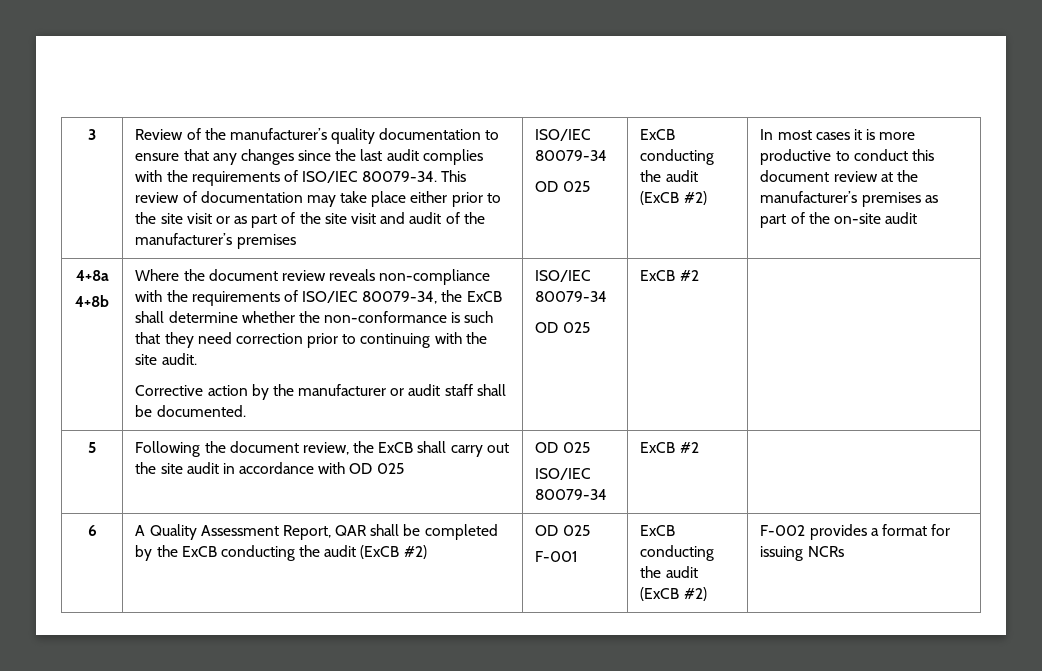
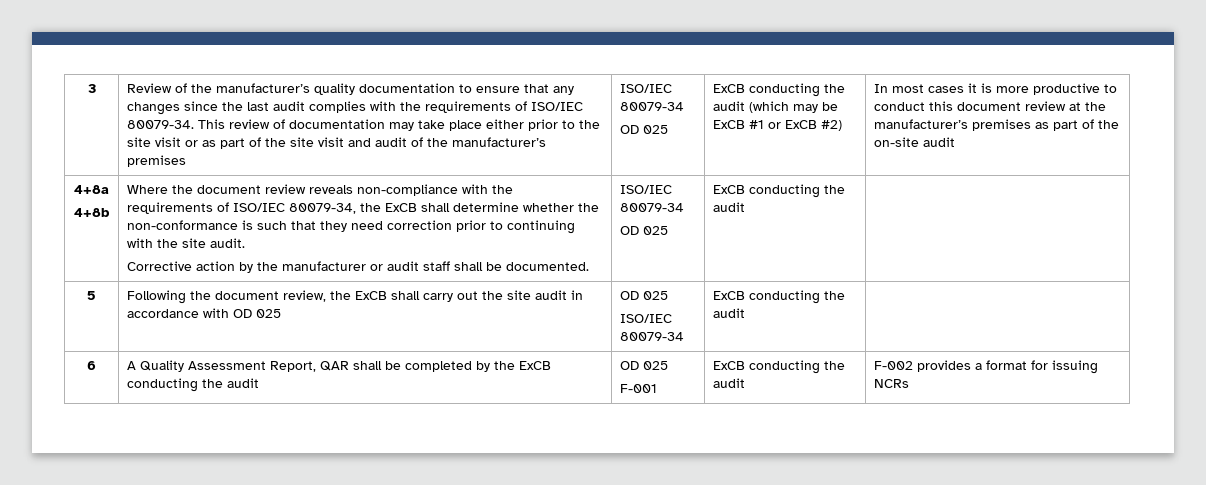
[640,191,680,205] (ExCB -> [749,101,839,113] [713,120,818,129] (which may be ExCB #1 or ExCB
[679,270,699,281] #2 -> [749,184,846,198] [713,202,746,212] conducting the audit
[679,442,699,453] #2 -> [749,290,846,304] [713,308,746,318] conducting the audit
[360,545,427,559] (ExCB #2) -> (260, 383) none
[640,587,707,601] (ExCB #2) -> (746, 383) none

